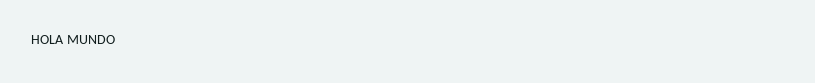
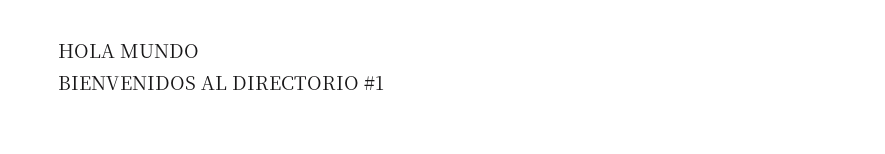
(115, 39) none -> [58,76,385,90] // BIENVENIDOS AL DIRECTORIO #1

